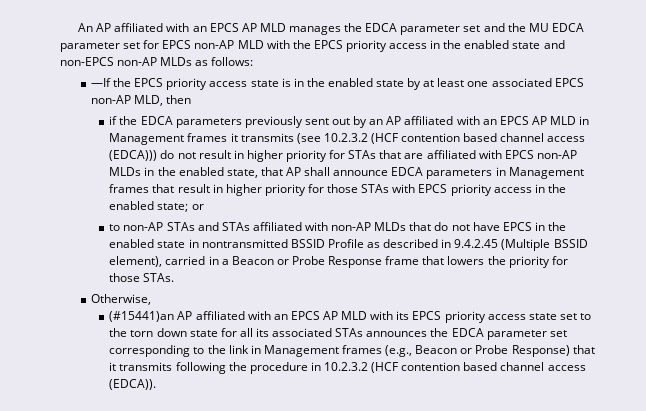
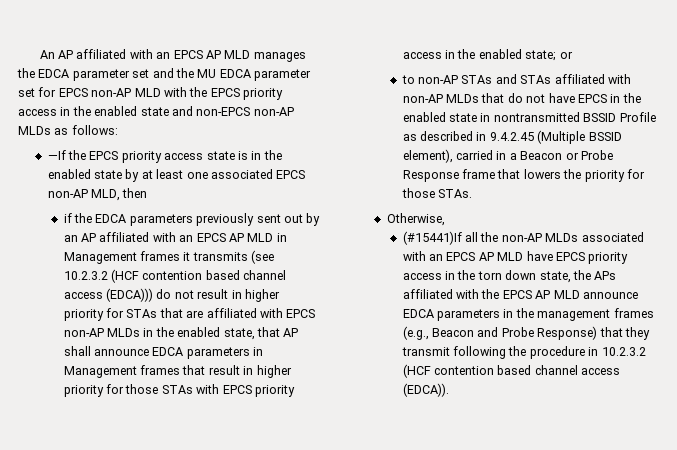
[109,311,591,323] [109,328,567,340] [109,345,339,357] (#15441)an AP affiliated with an EPCS AP MLD with its EPCS priority access state set to the torn down state for all its associated STAs announces the EDCA parameter set corresponding to the link in Management -> [402,231,644,245] [402,251,629,264] [402,270,617,283] [402,289,638,299] [402,308,611,321] (#15441)If all the non-AP MLDs associated with an EPCS AP MLD have EPCS priority access in the torn down state, the APs affiliated with the EPCS AP MLD announce EDCA parameters in the management
[460,348,473,354] or -> [477,327,499,337] and
[109,362,173,371] it transmits -> [624,327,650,340] [401,347,450,356] they transmit

